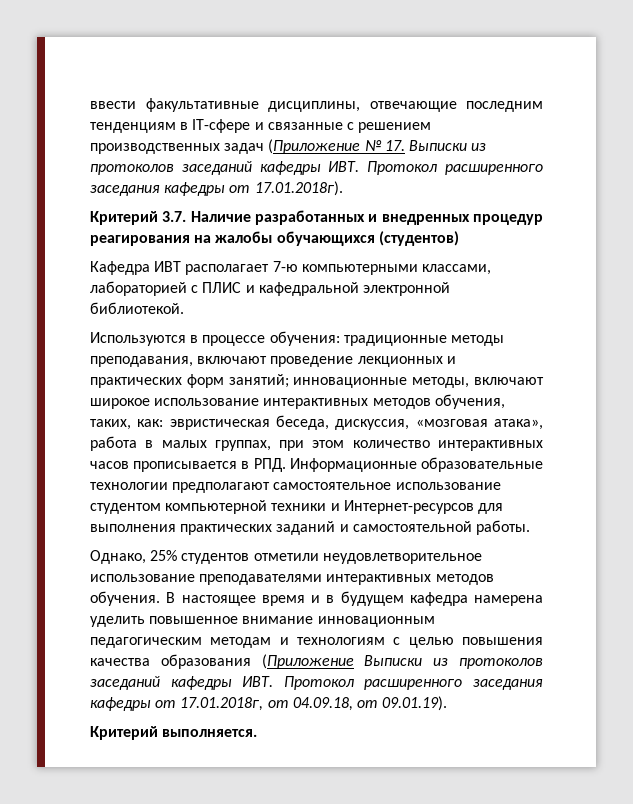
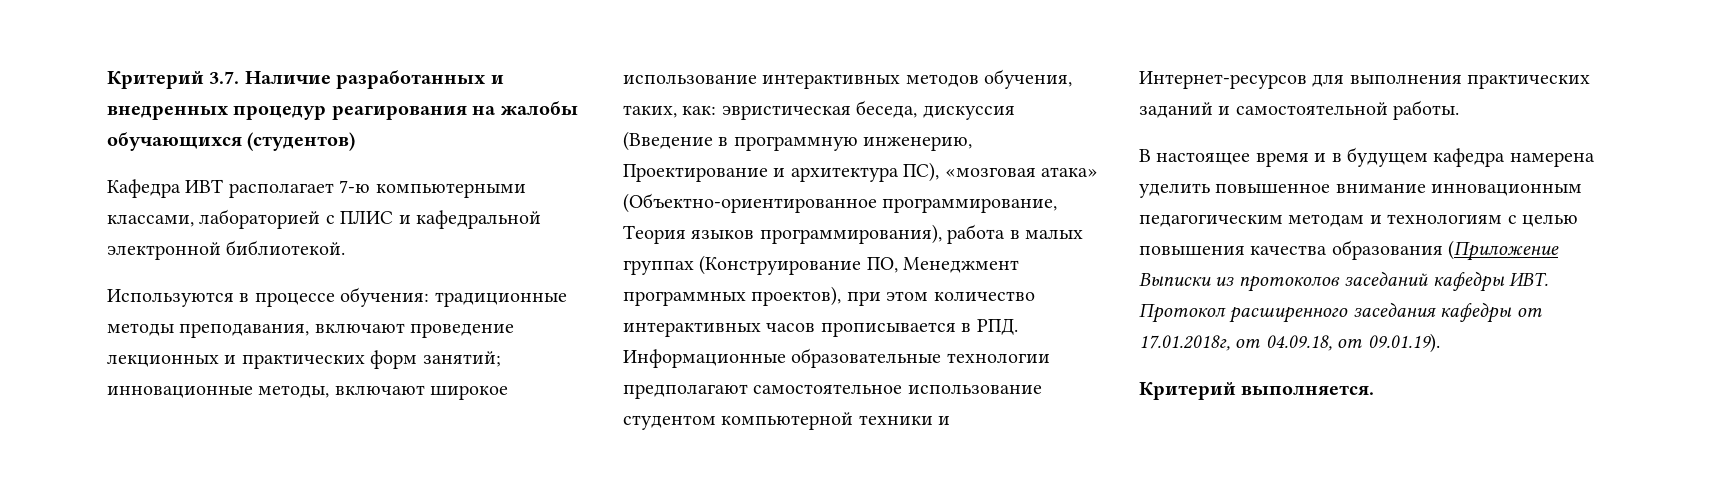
[90,98,543,112] [90,119,432,133] [90,139,487,154] [90,161,543,175] [90,181,343,196] ввести факультативные дисциплины, отвечающие последним тенденциям в IT-сфере и связанные с решением производственных задач (Приложение № 17. Выписки из протоколов заседаний кафедры ИВТ. Протокол расширенного заседания кафедры от 17.01.2018г). // -> (107, 79) none
[335,419,543,430] [90,436,271,451] дискуссия, «мозговая атака», работа в малых группах, -> [922,105,1015,120] [623,131,973,151] [623,162,1098,182] [623,193,1058,213] [623,224,1083,244] [623,255,1020,275] [623,286,842,306] дискуссия (Введение в программную инженерию, Проектирование и архитектура ПС), «мозговая атака» (Объектно-ориентированное программирование, Теория языков программирования), работа в малых группах (Конструирование ПО, Менеджмент программных проектов),
[90,550,482,564] [90,574,494,585] [90,591,160,606] Однако, 25% студентов отметили неудовлетворительное использование преподавателями интерактивных методов обучения. -> (1460, 110) none

